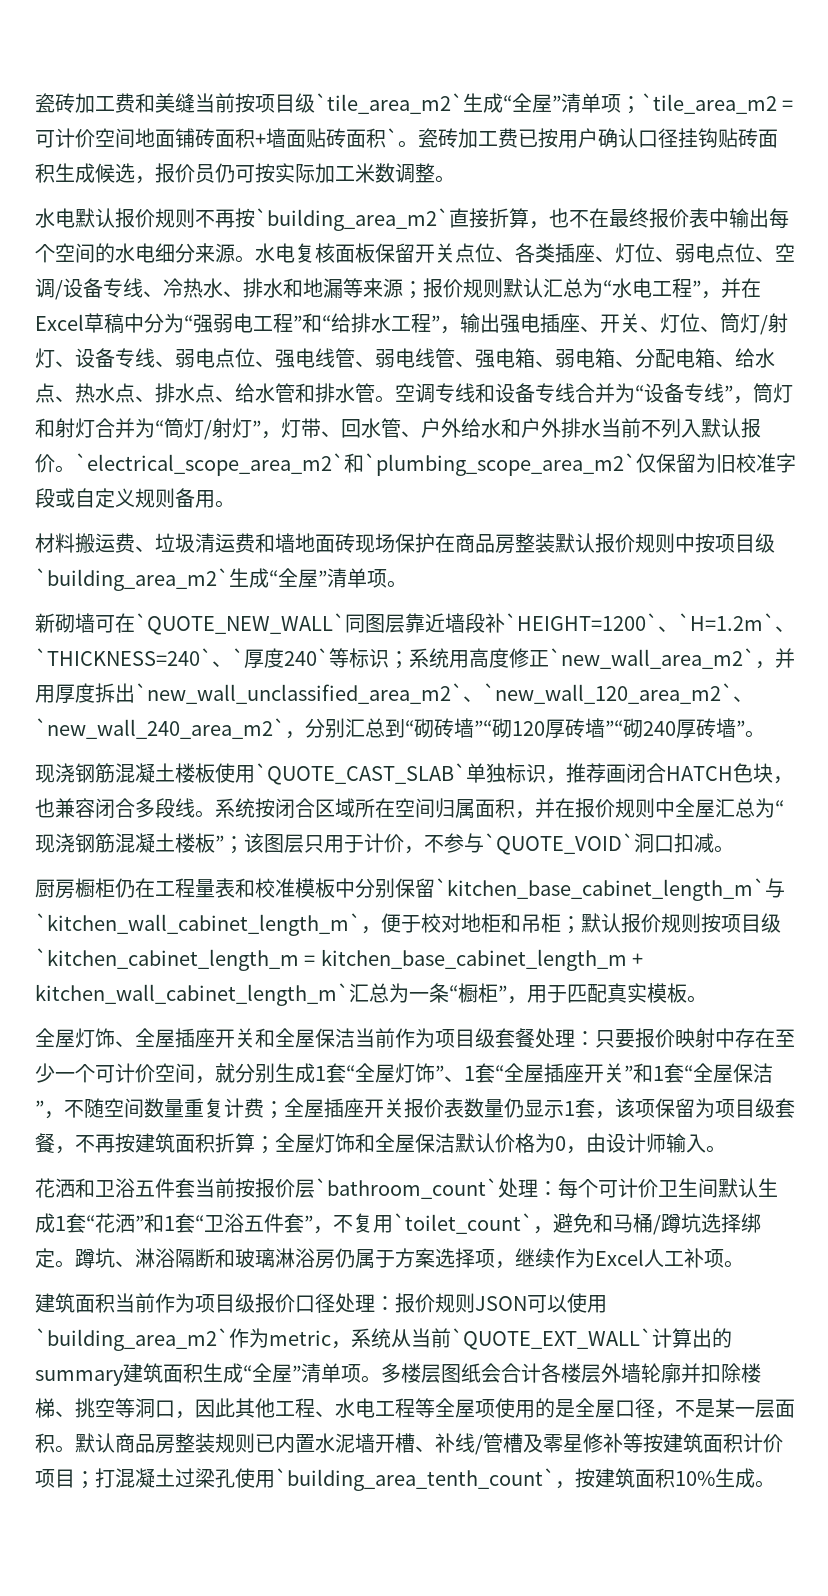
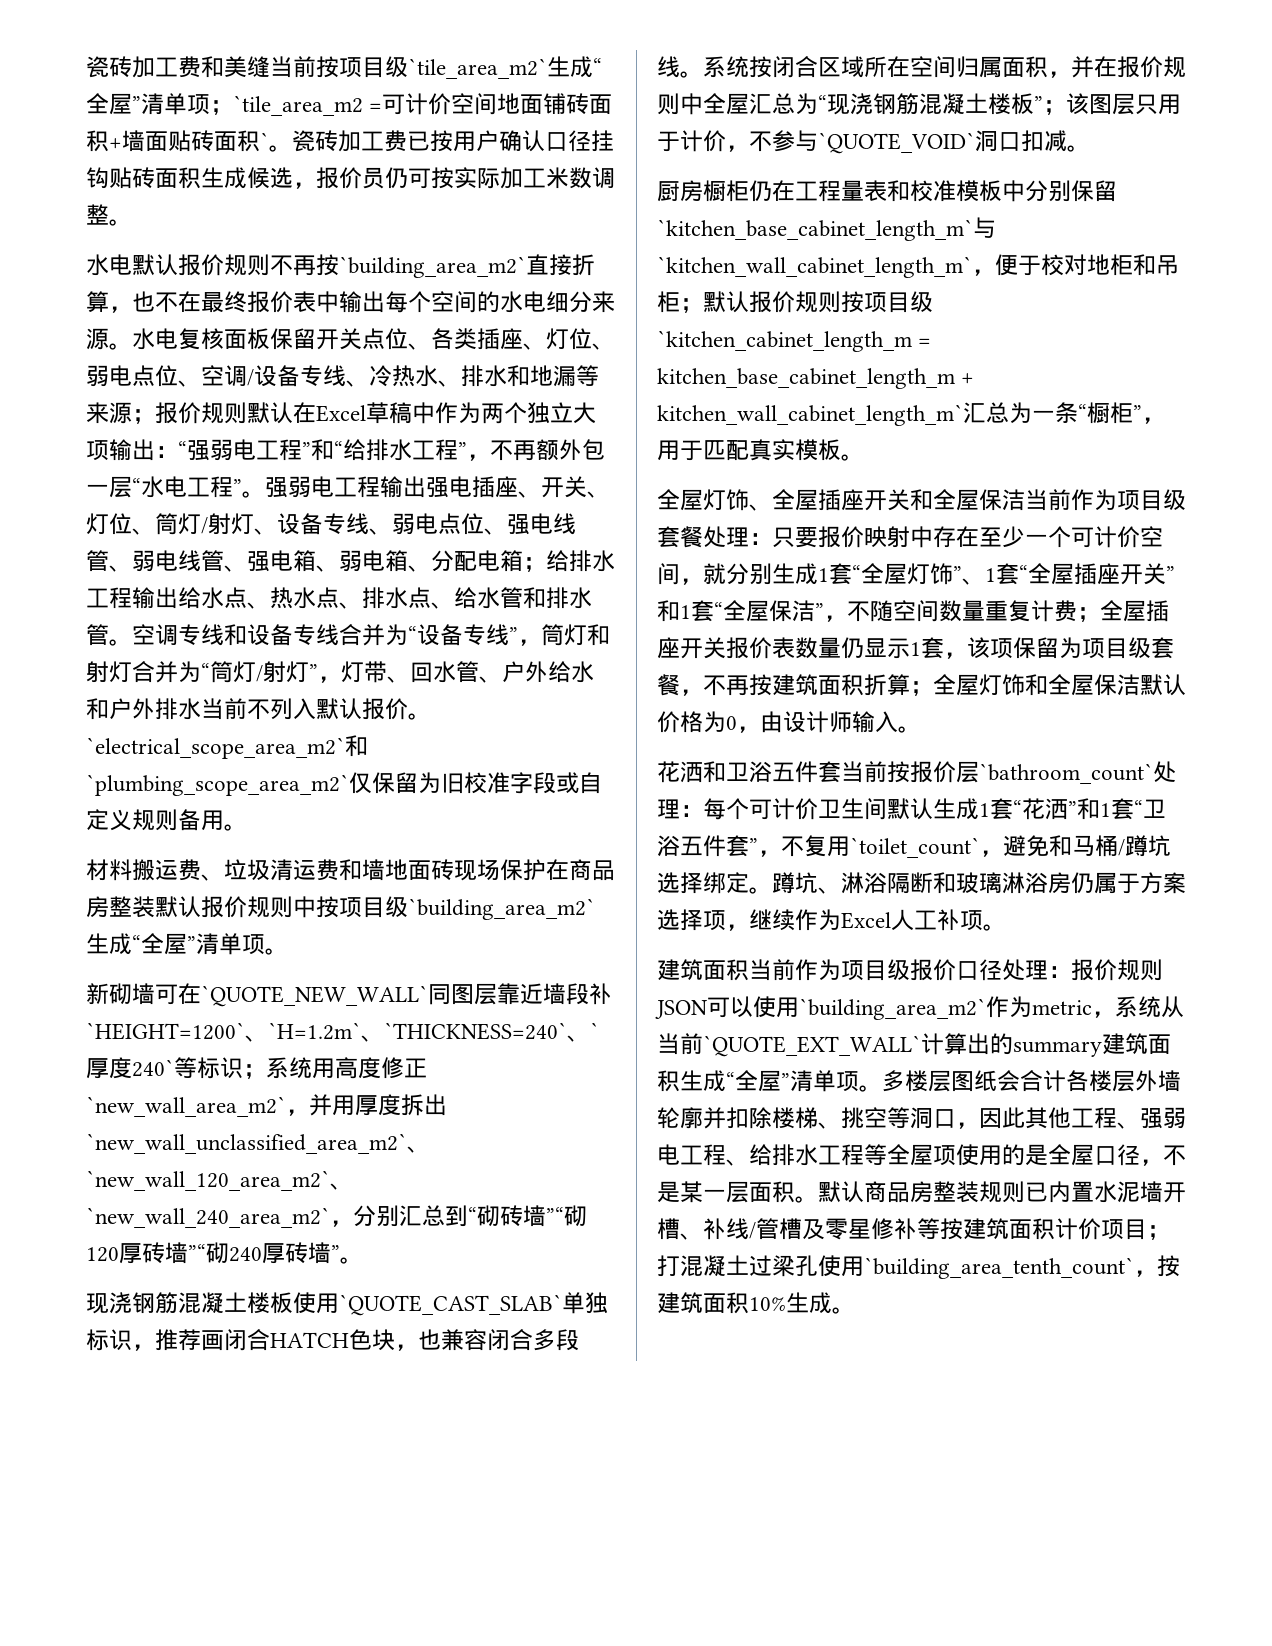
[543,278,761,299] [35,313,184,334] 汇总为“水电工程”，并在Excel草稿中分为 -> [293,402,596,424] [86,439,178,461] 在Excel草稿中作为两个独立大项输出：
(460, 330) none -> [490,439,605,461] [86,476,380,498] 不再额外包一层“水电工程”。强弱电工程
[715,361,735,367] 、 -> [523,550,615,572] [86,587,178,609] ；给排水工程输出
[335,1398,375,1418] 水电 -> [1140,1107,1186,1129] [657,1144,818,1166] 强弱电工程、给排水

